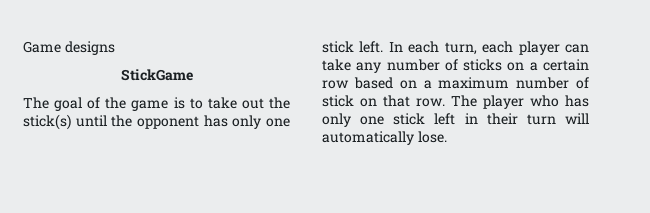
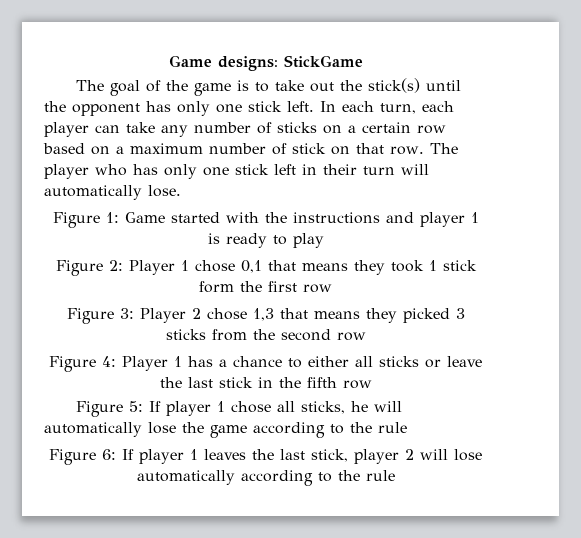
[23,41,115,55] Game designs // -> [168,55,278,71] Game designs:
(447, 137) none -> [52,212,479,228] [207,233,324,248] [55,260,477,276] [199,281,332,293] [66,308,465,324] [165,329,366,341] [49,356,482,372] [159,377,372,389] [76,401,403,417] [44,422,407,438] [49,449,482,465] [136,470,395,486] // Figure 1: Game started with the instructions and player 1 is ready to play // Figure 2: Player 1 chose 0,1 that means they took 1 stick form the first row // Figure 3: Player 2 chose 1,3 that means they picked 3 sticks from the second row // Figure 4: Player 1 has a chance to either all sticks or leave the last stick in the fifth row // Figure 5: If player 1 chose all sticks, he will automatically lose the game according to the rule // Figure 6: If player 1 leaves the last stick, player 2 will lose automatically according to the rule

